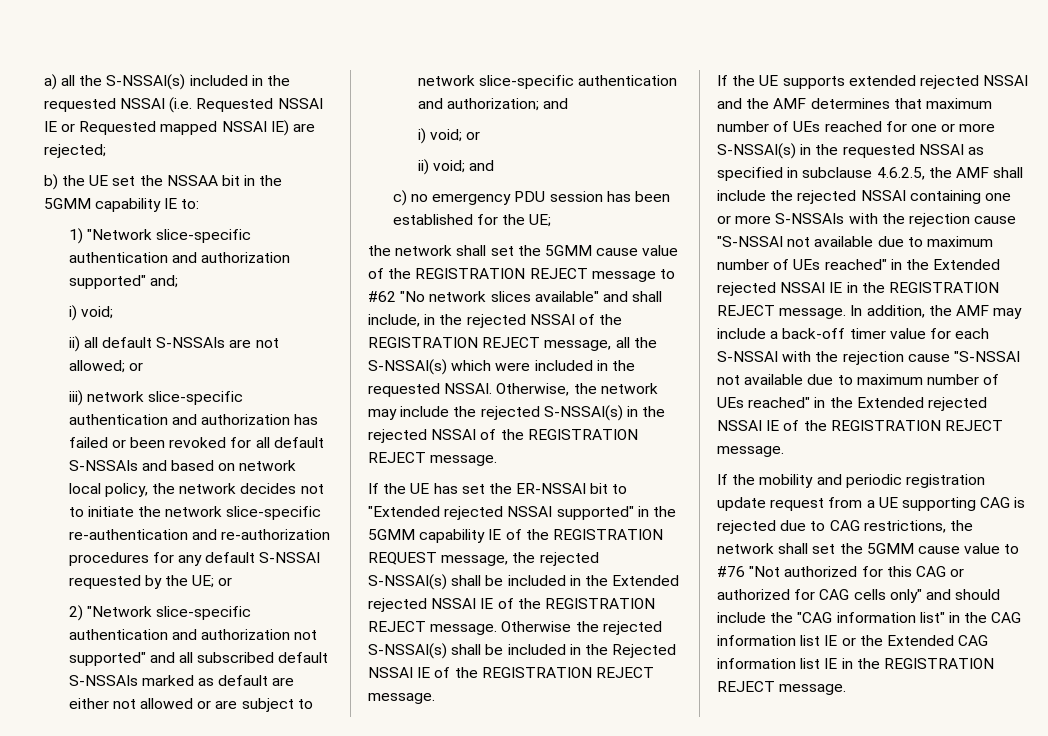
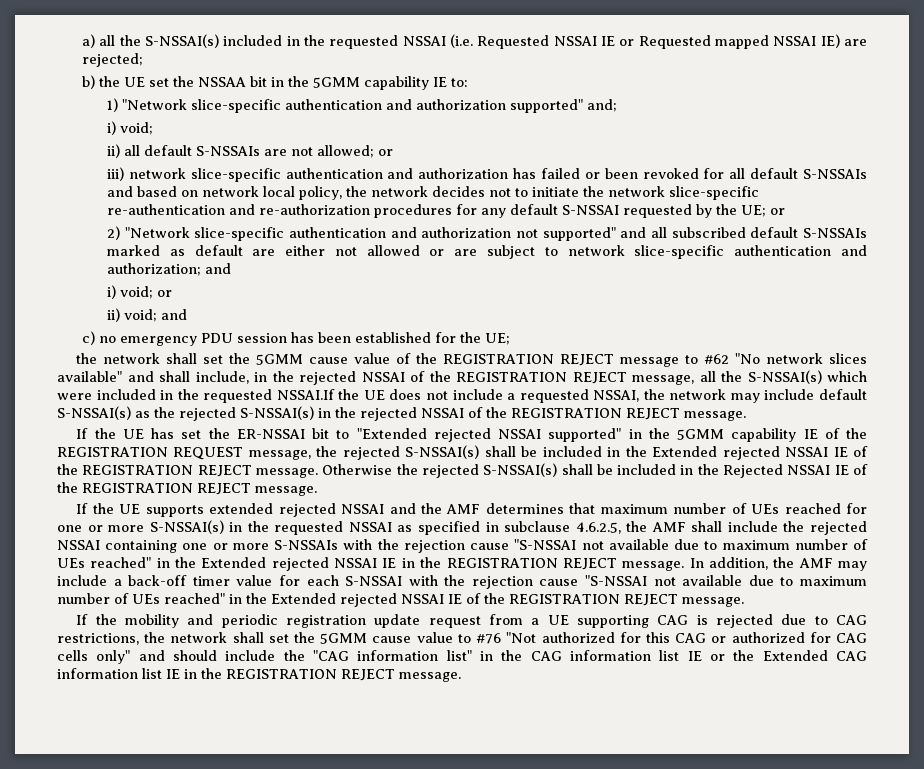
[444,383,570,396] NSSAI. Otherwise, -> [276,389,640,403] NSSAI.If the UE does not include a requested NSSAI,
(450, 411) none -> [818,389,867,400] [57,406,150,420] default S-NSSAI(s) as

